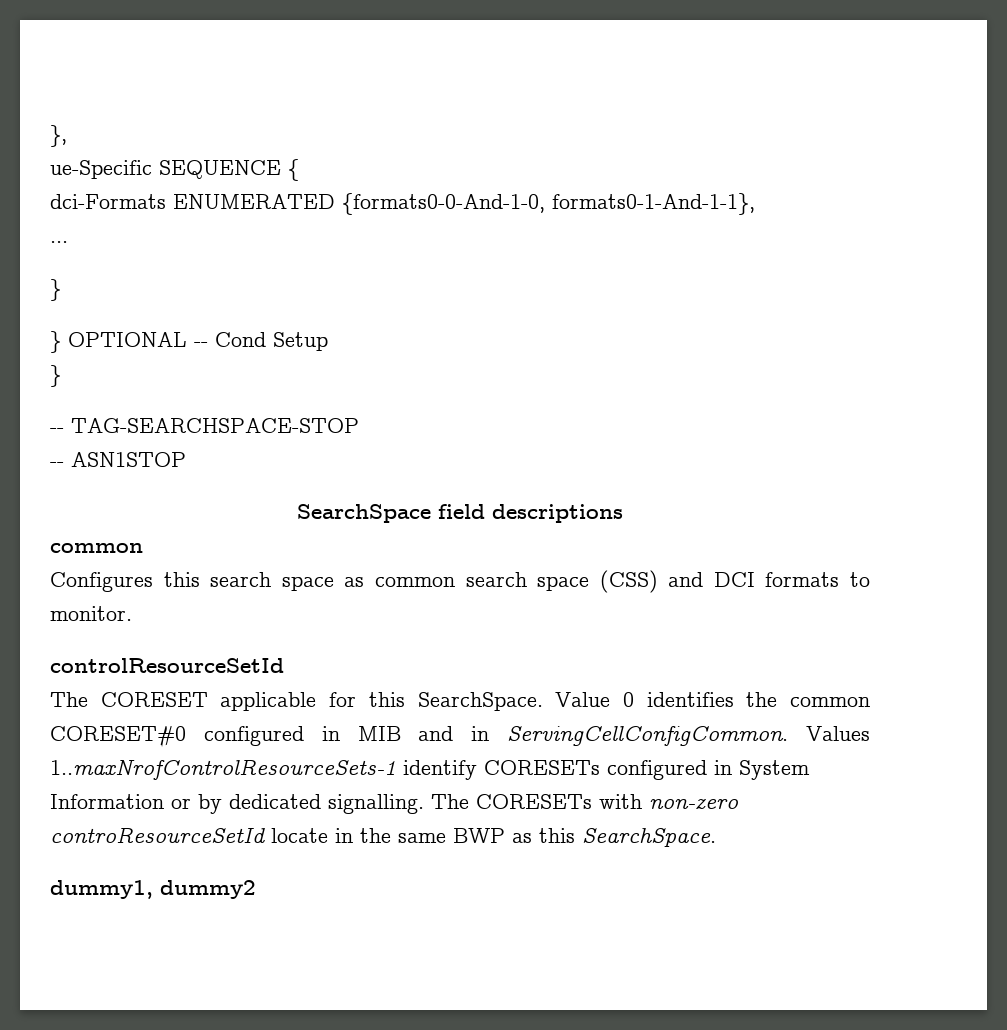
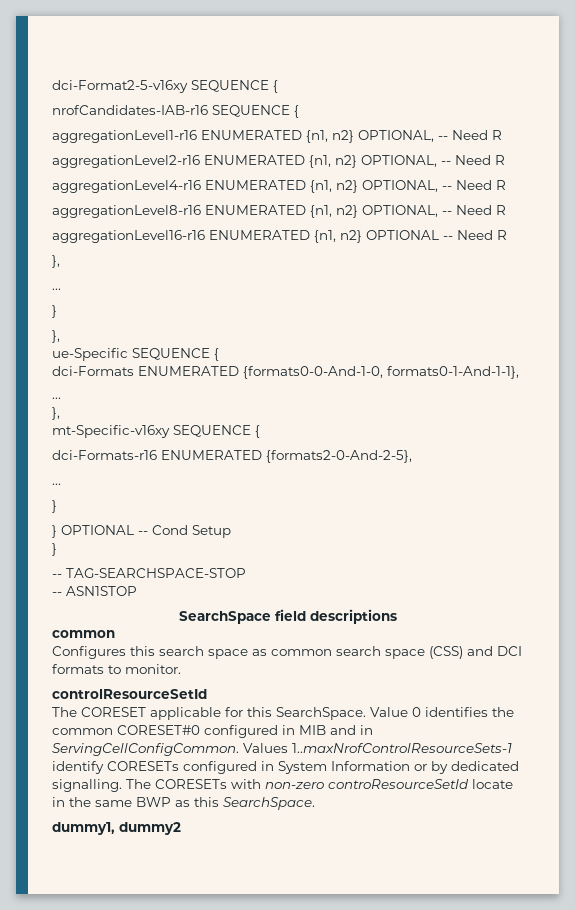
(50, 136) none -> [52,80,278,93] [52,105,299,118] [52,130,502,143] [52,155,505,168] [52,180,506,193] [52,205,506,218] [52,230,507,243] [52,255,60,268] [52,288,61,290] [52,305,57,318] dci-Format2-5-v16xy SEQUENCE { // nrofCandidates-IAB-r16 SEQUENCE { // aggregationLevel1-r16 ENUMERATED {n1, n2} OPTIONAL, -- Need R // aggregationLevel2-r16 ENUMERATED {n1, n2} OPTIONAL, -- Need R // aggregationLevel4-r16 ENUMERATED {n1, n2} OPTIONAL, -- Need R // aggregationLevel8-r16 ENUMERATED {n1, n2} OPTIONAL, -- Need R // aggregationLevel16-r16 ENUMERATED {n1, n2} OPTIONAL -- Need R // }, // ... // } //
(68, 242) none -> [52,407,60,420] [52,425,260,438] [52,450,412,463] [52,483,61,485] // }, // mt-Specific-v16xy SEQUENCE { // dci-Formats-r16 ENUMERATED {formats2-0-And-2-5}, // ...

